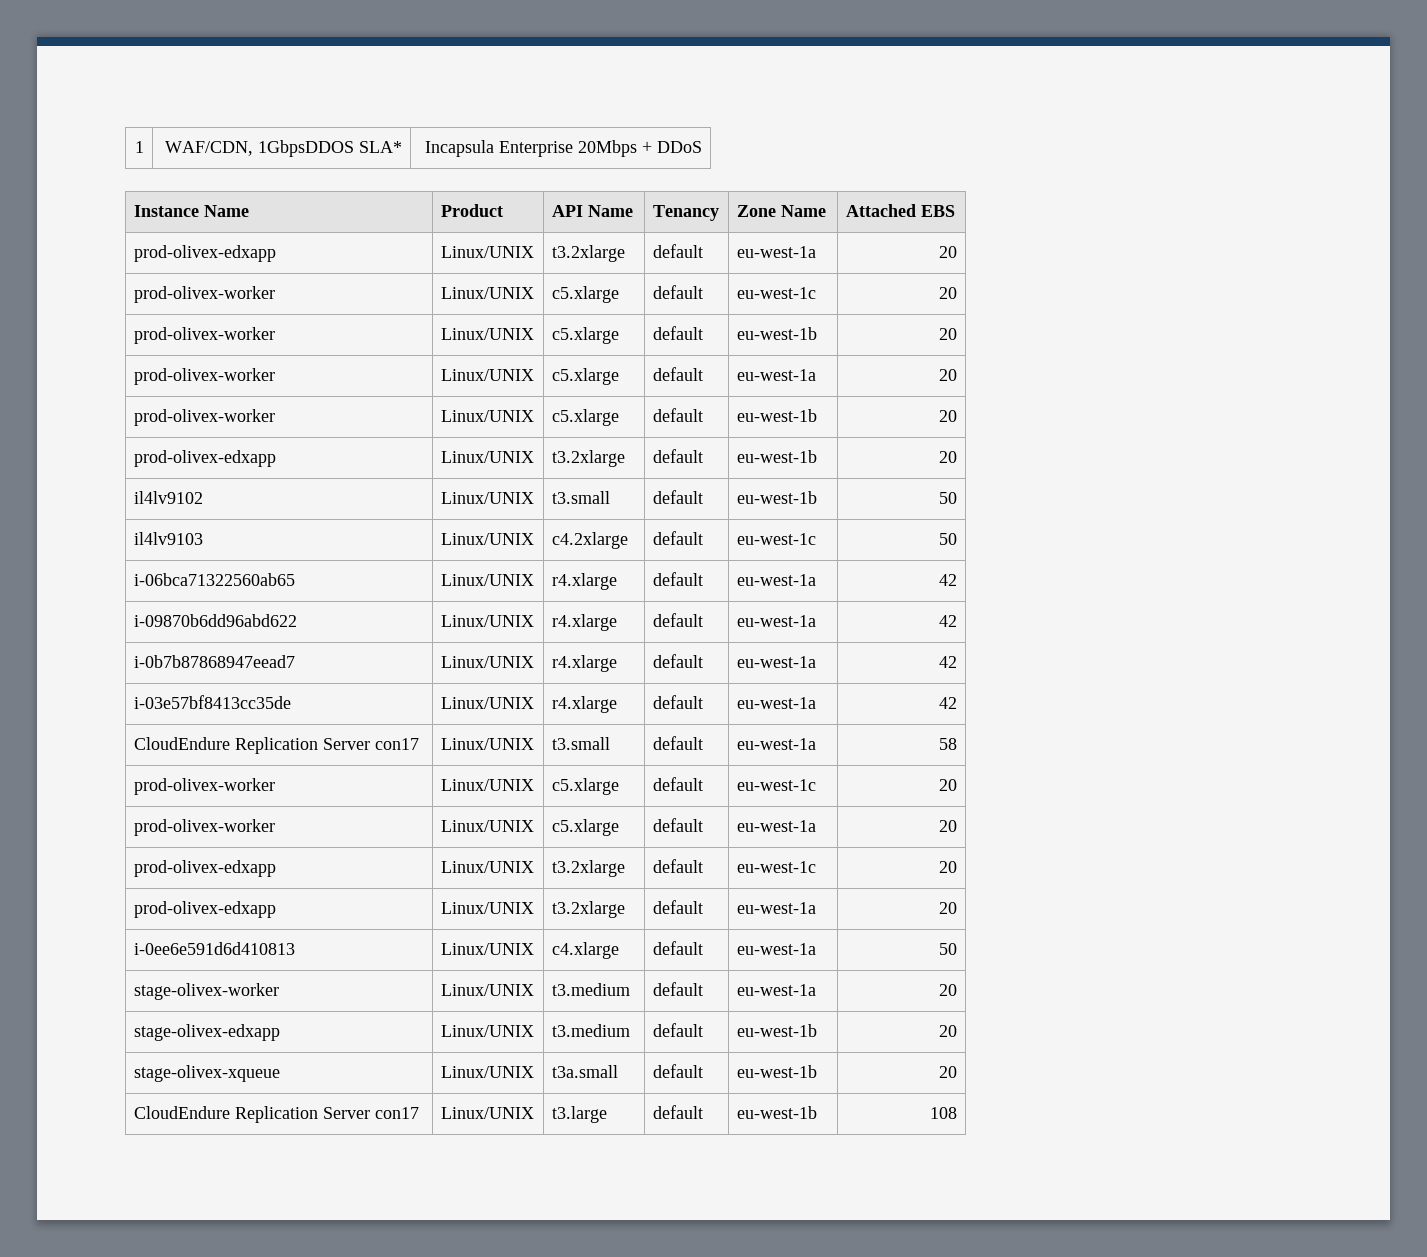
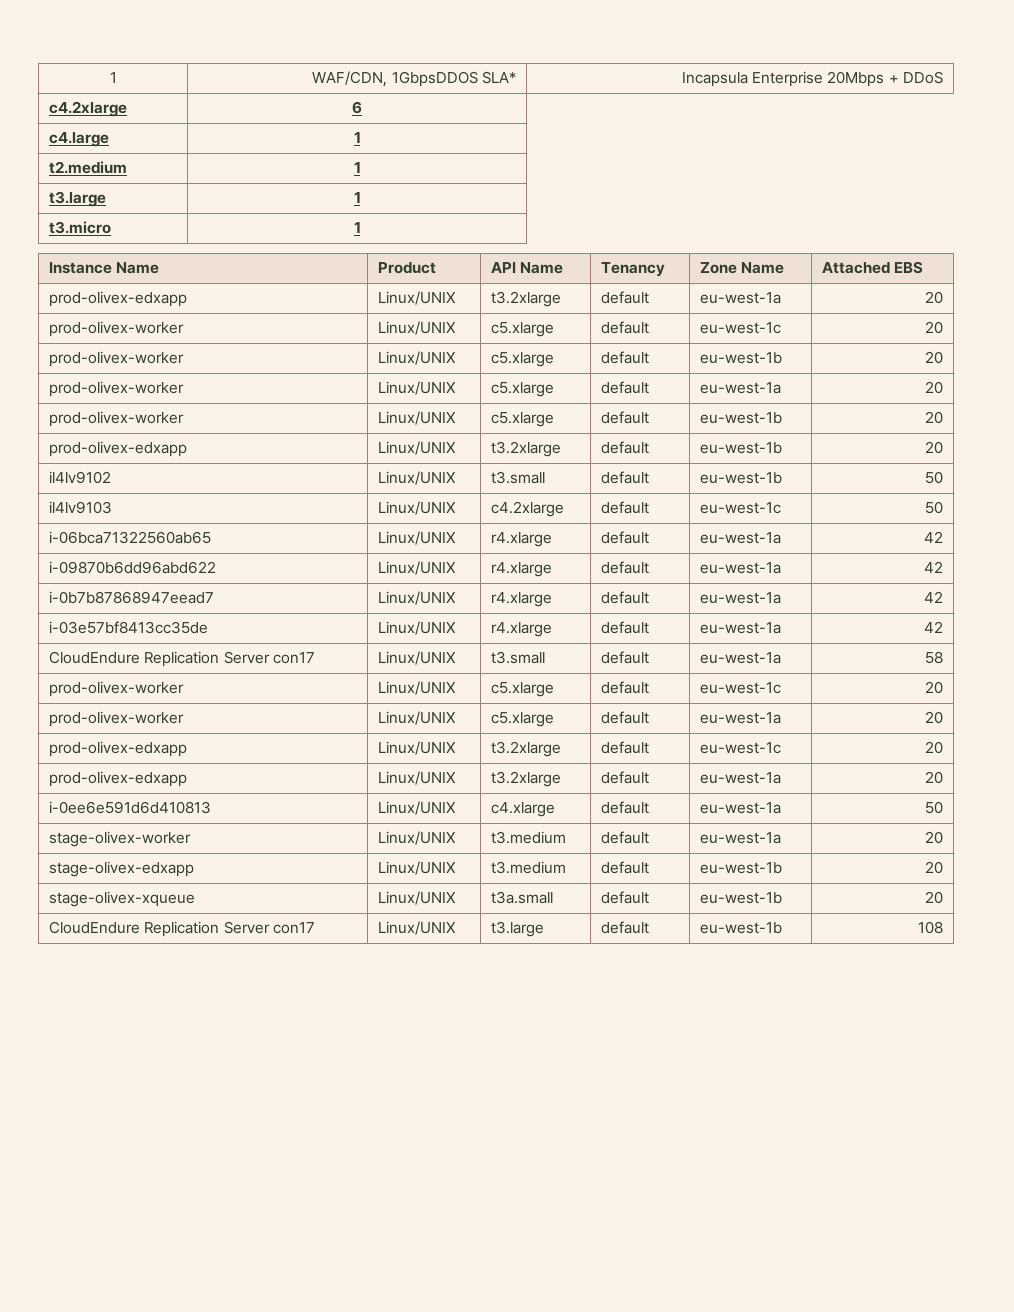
(703, 147) none -> [49,101,128,117] [352,101,362,114] [49,132,110,147] [353,132,361,143] [49,161,128,174] [353,162,361,173] [49,191,107,207] [353,192,361,203] [49,221,112,234] [353,222,361,233] // c4.2xlarge | 6 // c4.large | 1 // t2.medium | 1 // t3.large | 1 // t3.micro | 1

